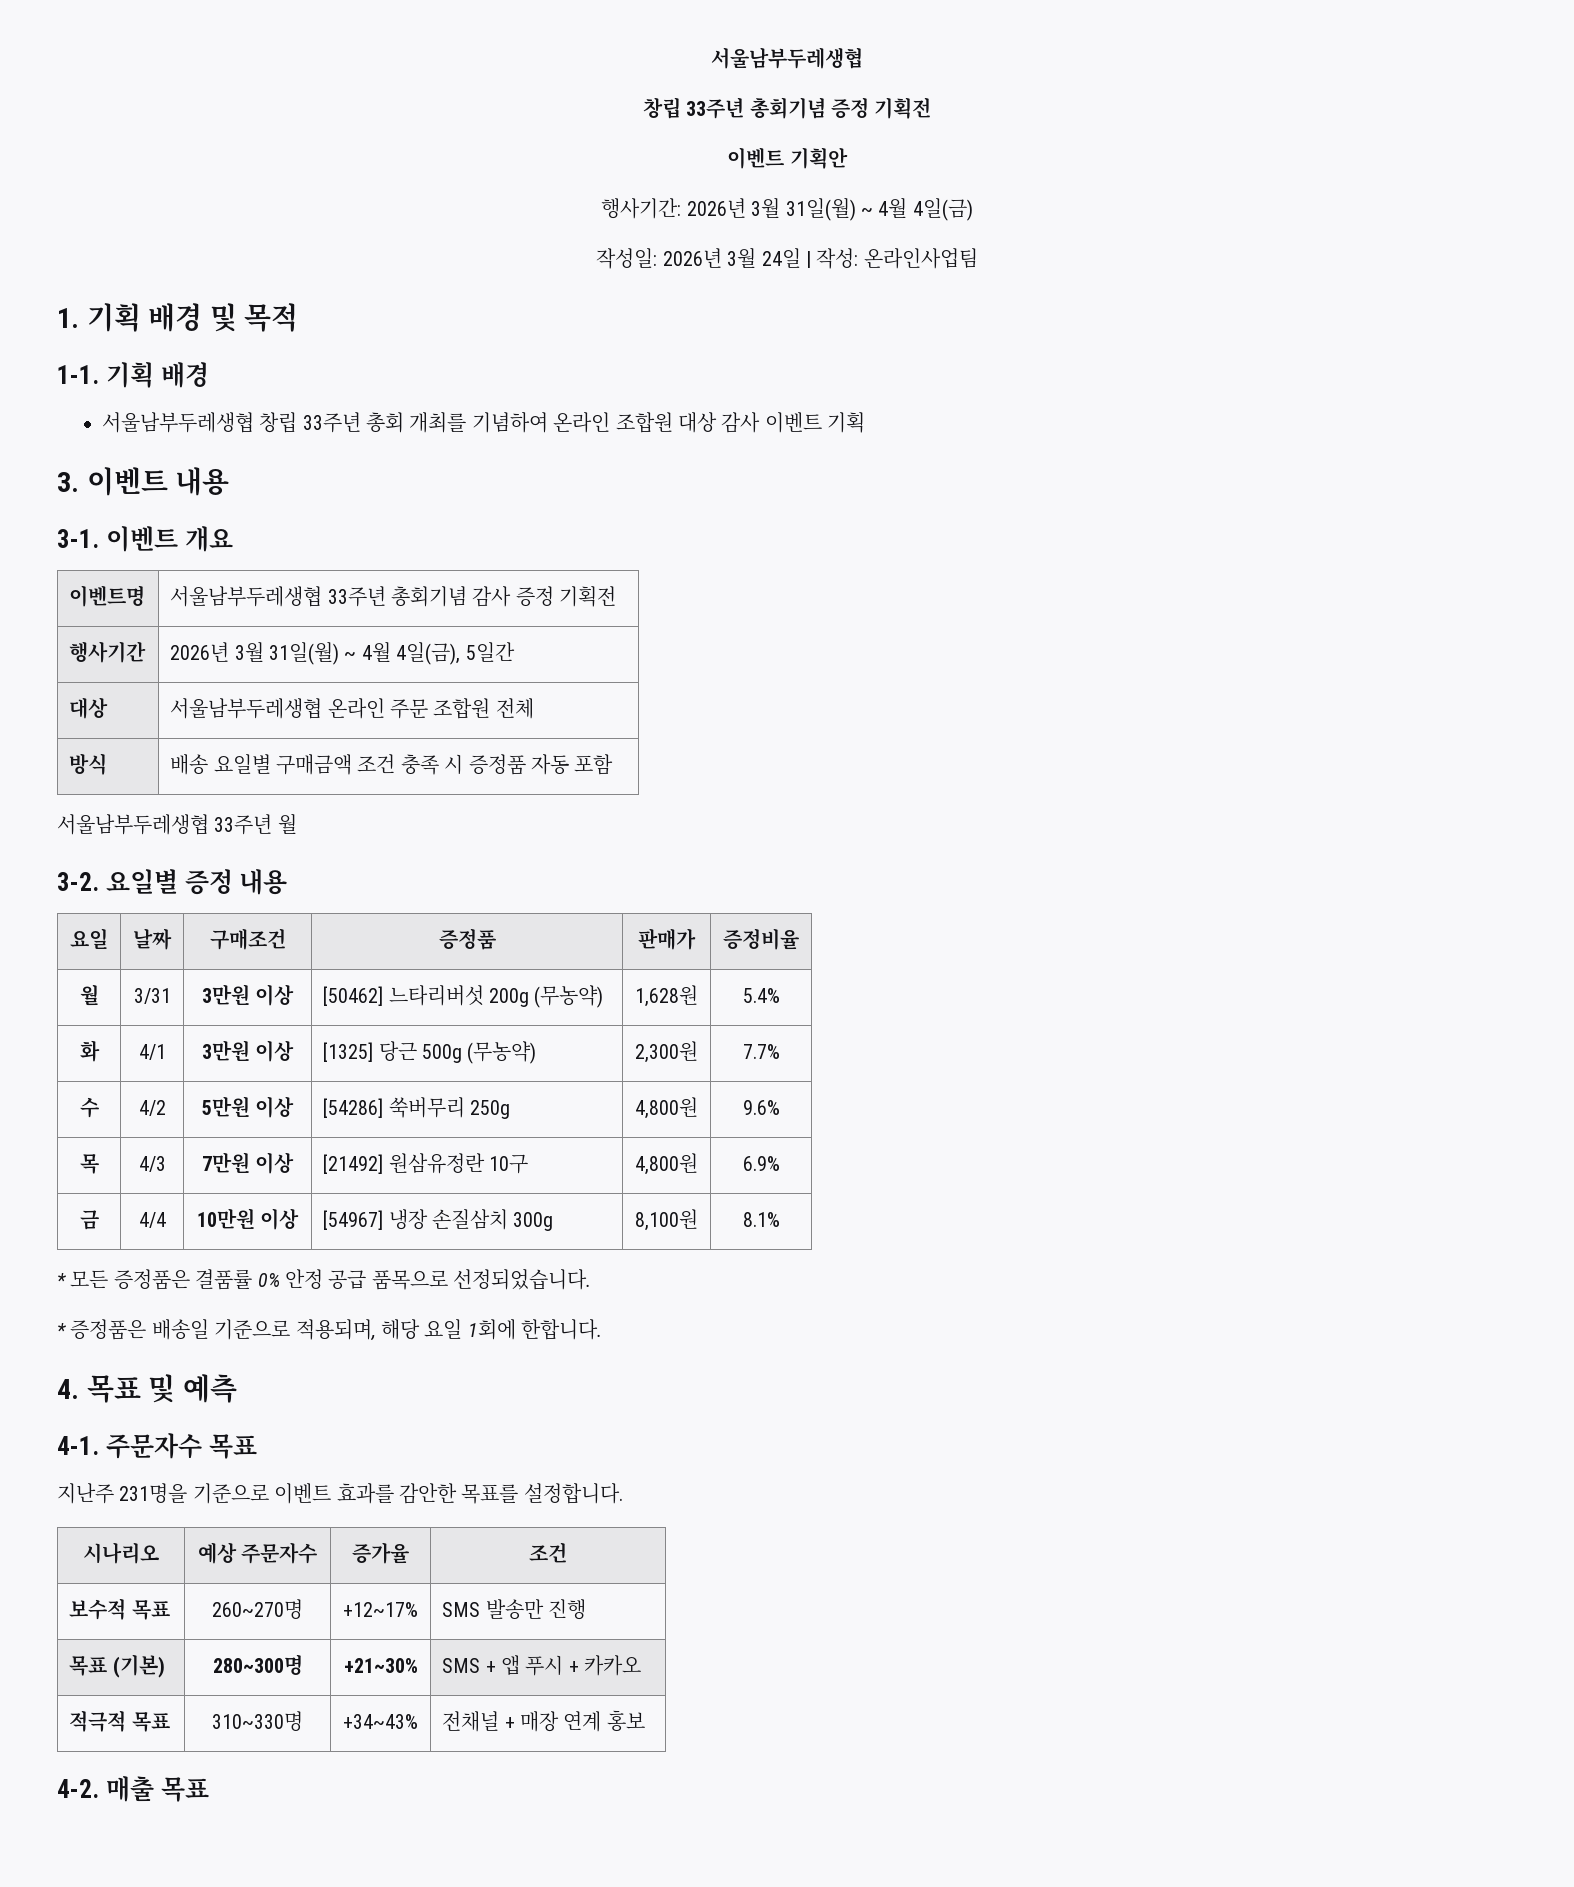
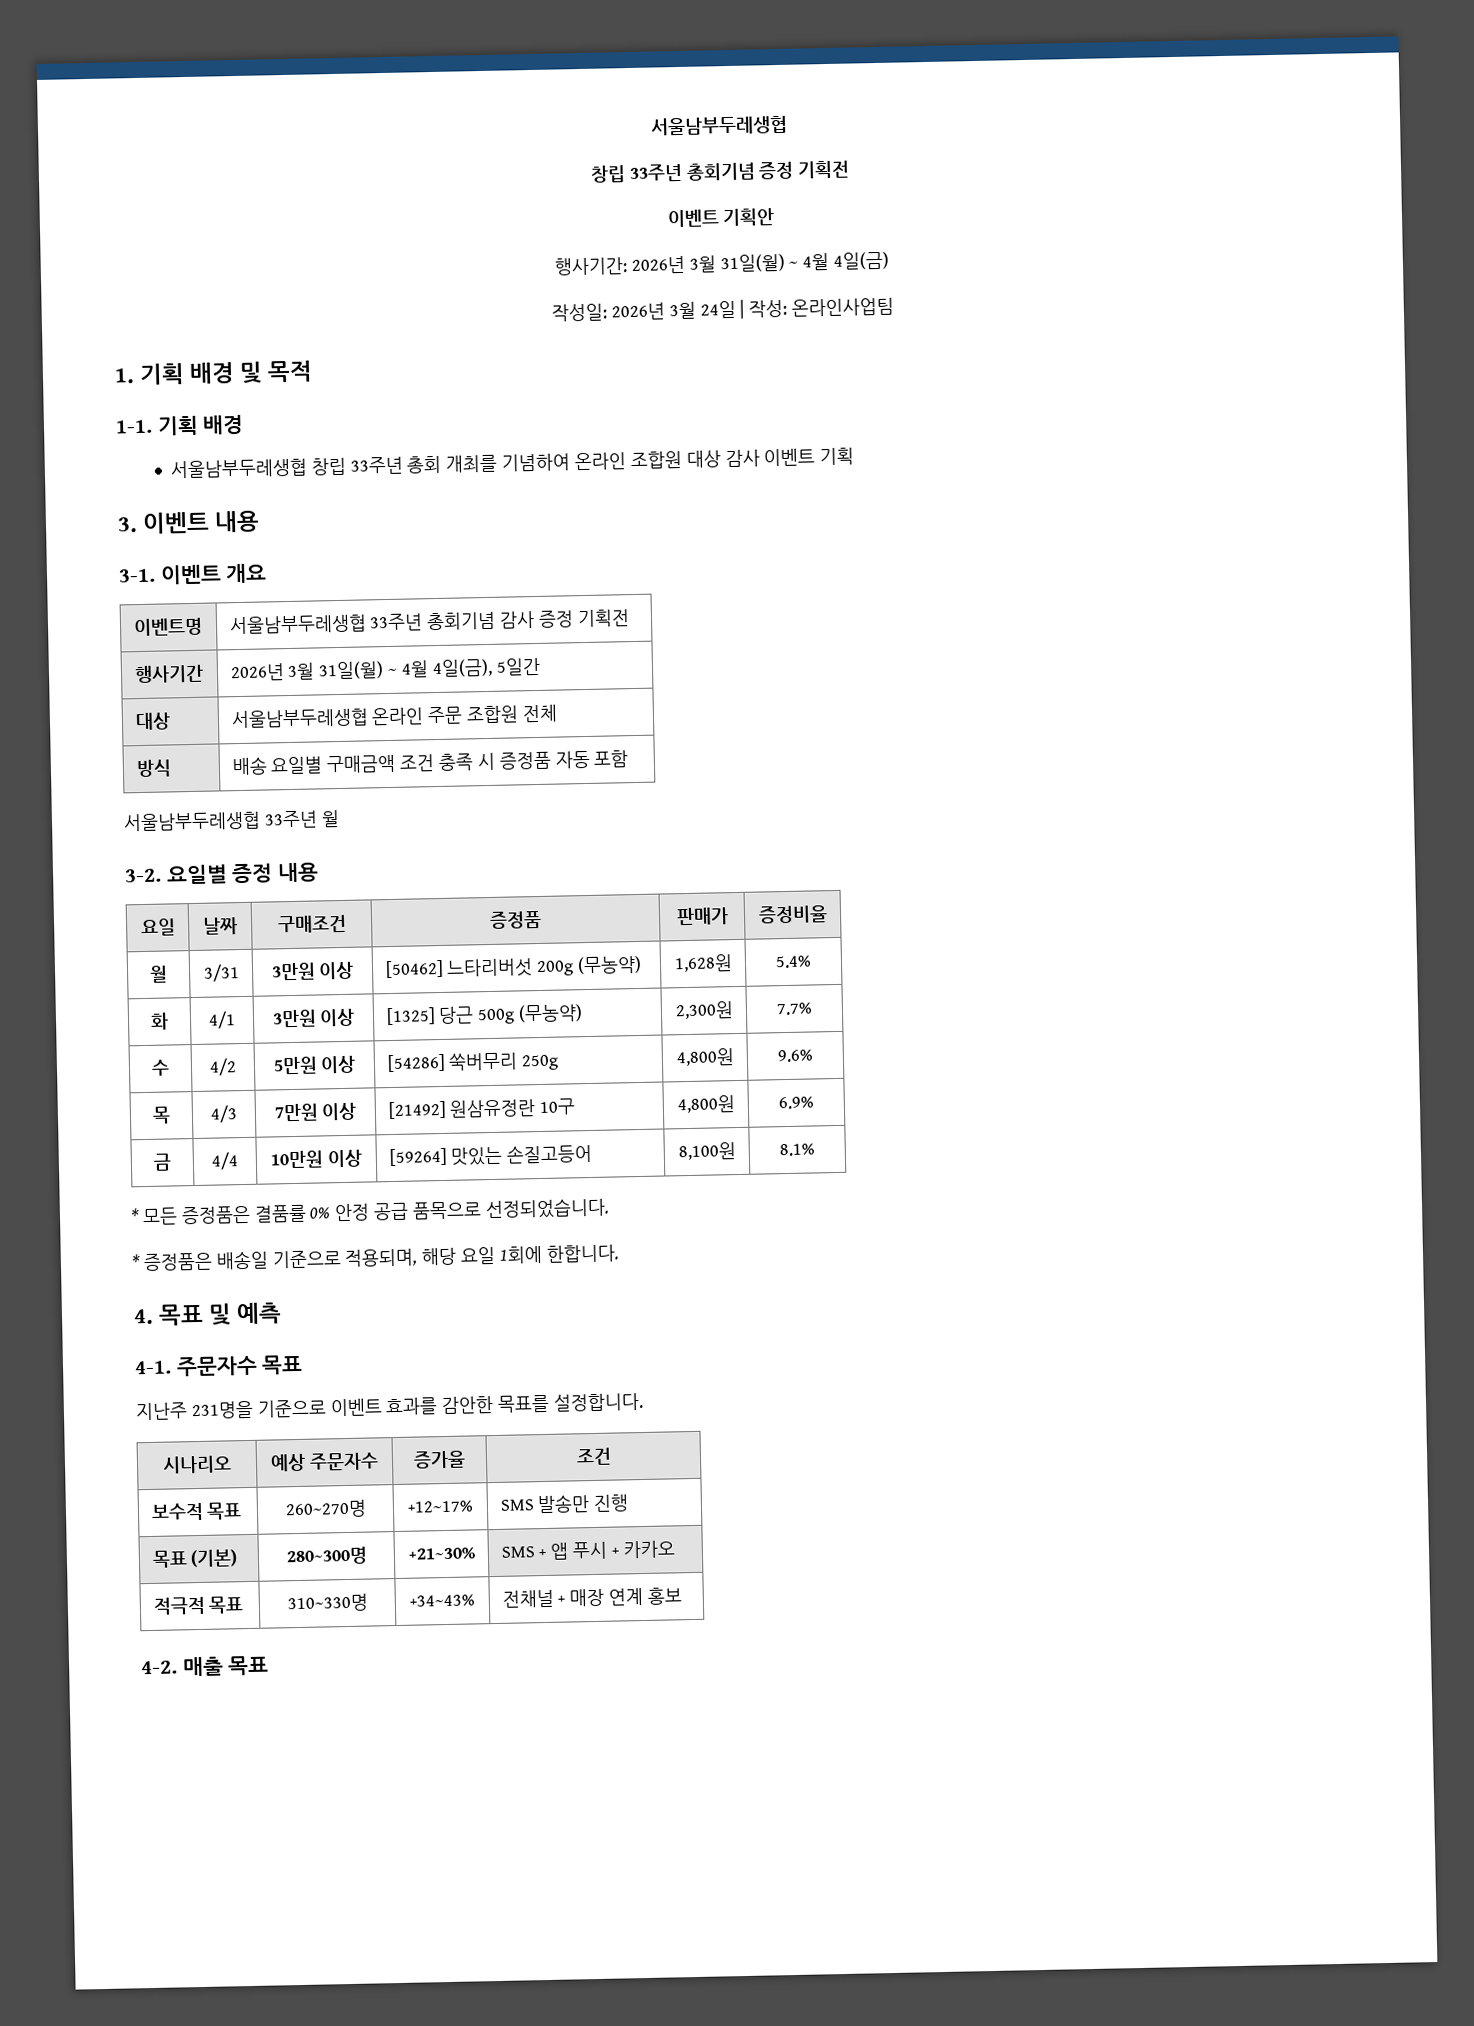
[323,1209,554,1231] [54967] 냉장 손질삼치 300g -> [388,1143,593,1167] [59264] 맛있는 손질고등어

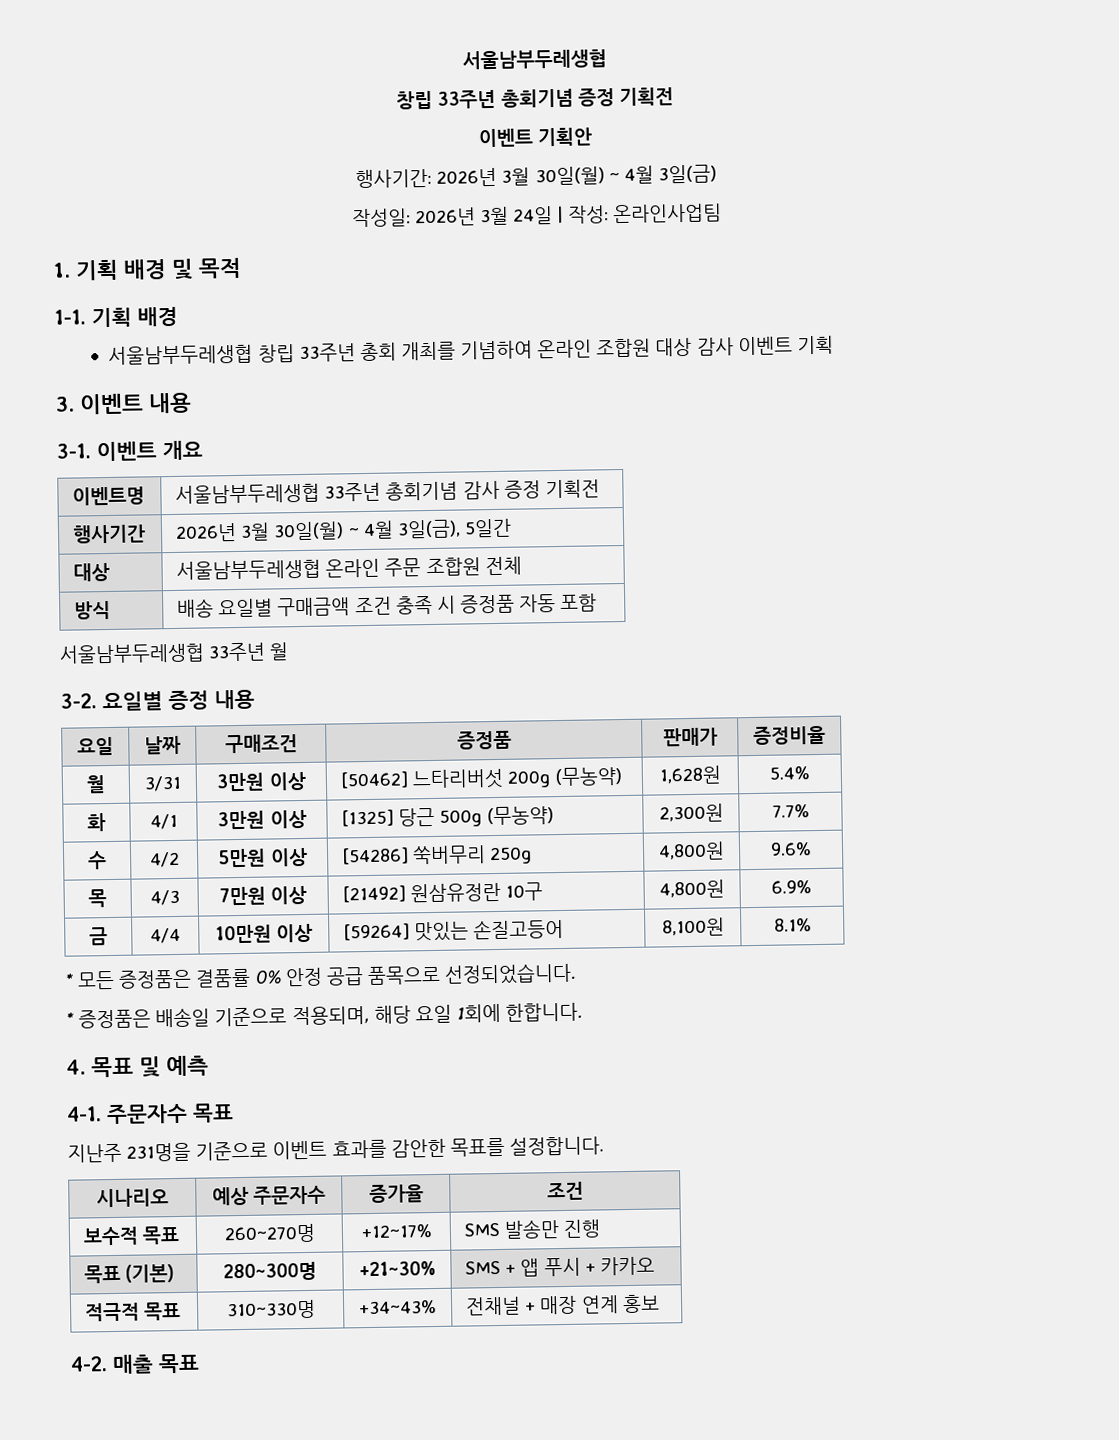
[719,251,890,273] 31일(월) ~ 4월 4일(금) -> [534,164,717,186] 30일(월) ~ 4월 3일(금)
[318,658,493,680] 31일(월) ~ 4월 4일(금), -> [273,519,461,541] 30일(월) ~ 4월 3일(금),

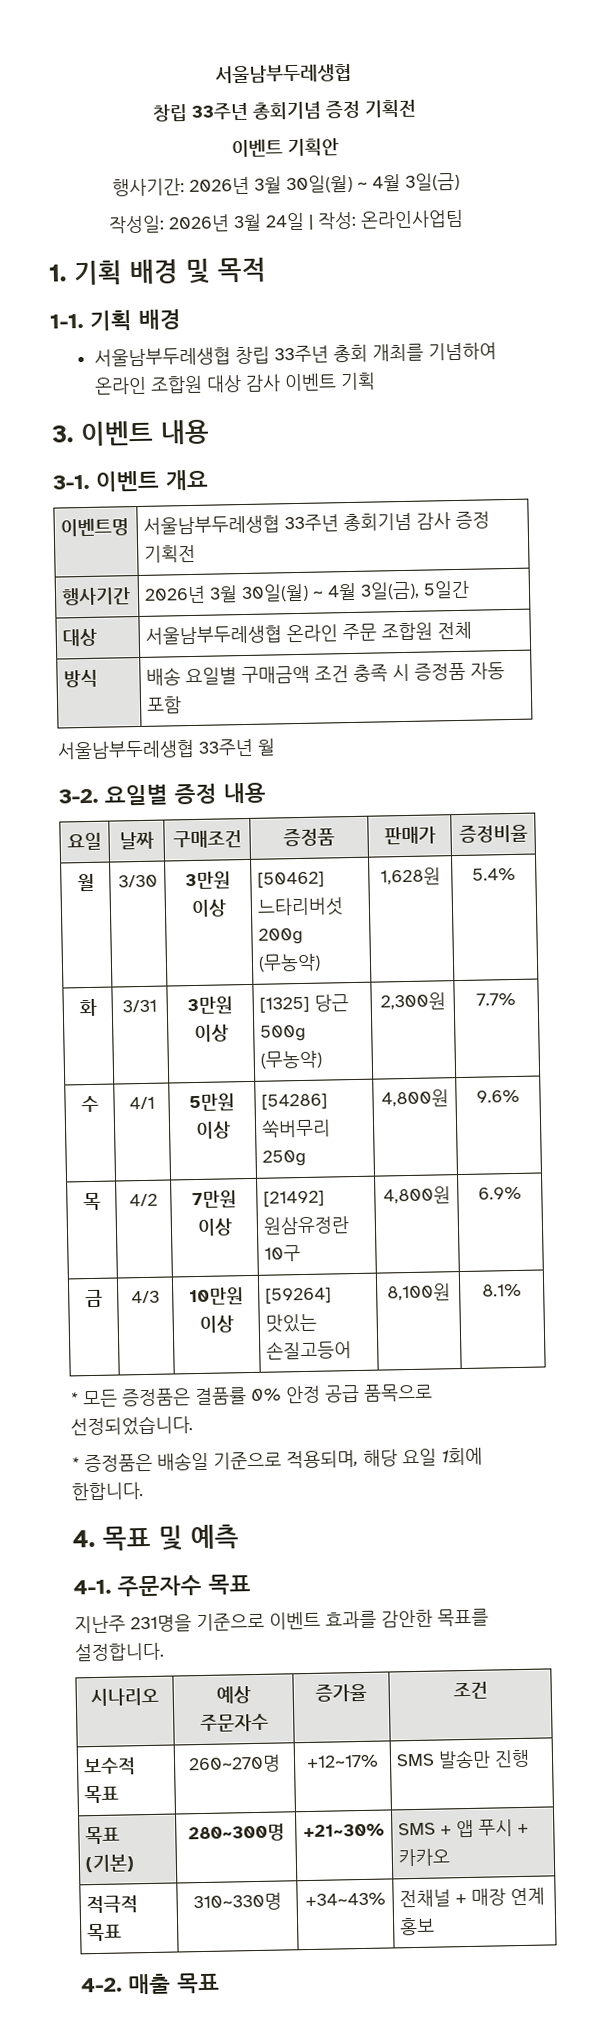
[144,775,182,792] 3/31 -> [117,874,158,888] 3/30
[149,813,178,830] 4/1 -> [122,999,157,1013] 3/31
[149,851,180,868] 4/2 -> [128,1096,155,1110] 4/1
[149,889,180,906] 4/3 -> [129,1193,158,1207] 4/2
[150,927,181,944] 4/4 -> [131,1290,160,1304] 4/3

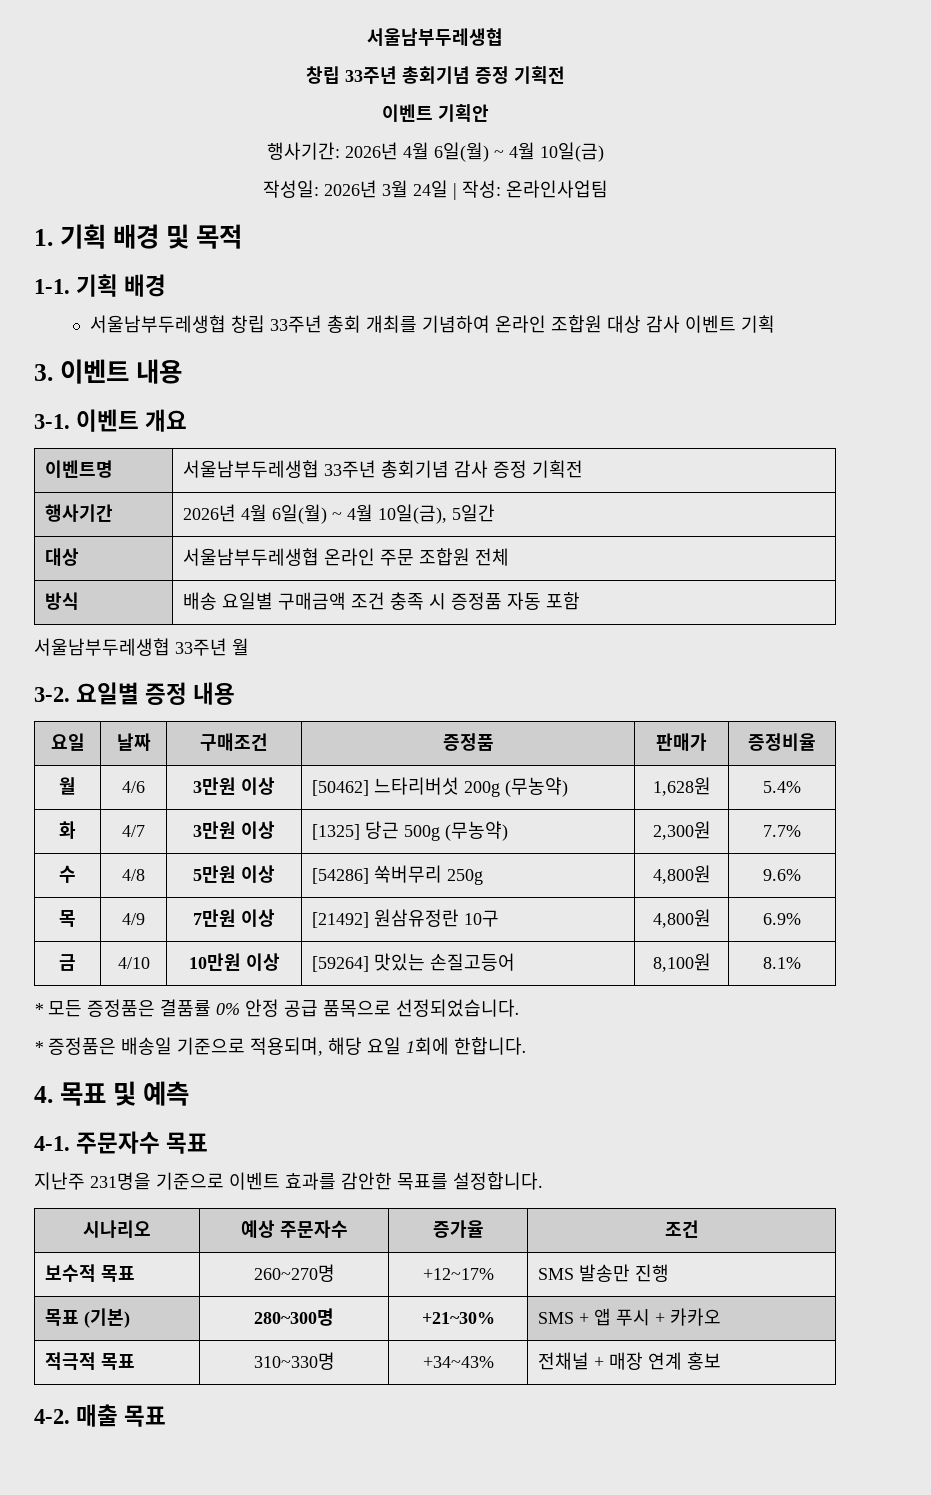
[253,172,460,194] 3월 30일(월) ~ 4월 3일(금) -> [402,142,604,162] 4월 6일(월) ~ 4월 10일(금)
[209,581,421,603] 3월 30일(월) ~ 4월 3일(금), -> [240,504,447,524] 4월 6일(월) ~ 4월 10일(금),
[117,874,158,888] 3/30 -> [122,781,145,793] 4/6
[122,999,157,1013] 3/31 -> [122,825,145,837] 4/7
[128,1096,155,1110] 4/1 -> [122,869,145,881] 4/8
[129,1193,158,1207] 4/2 -> [122,913,145,925] 4/9
[131,1290,160,1304] 4/3 -> [117,957,150,969] 4/10

